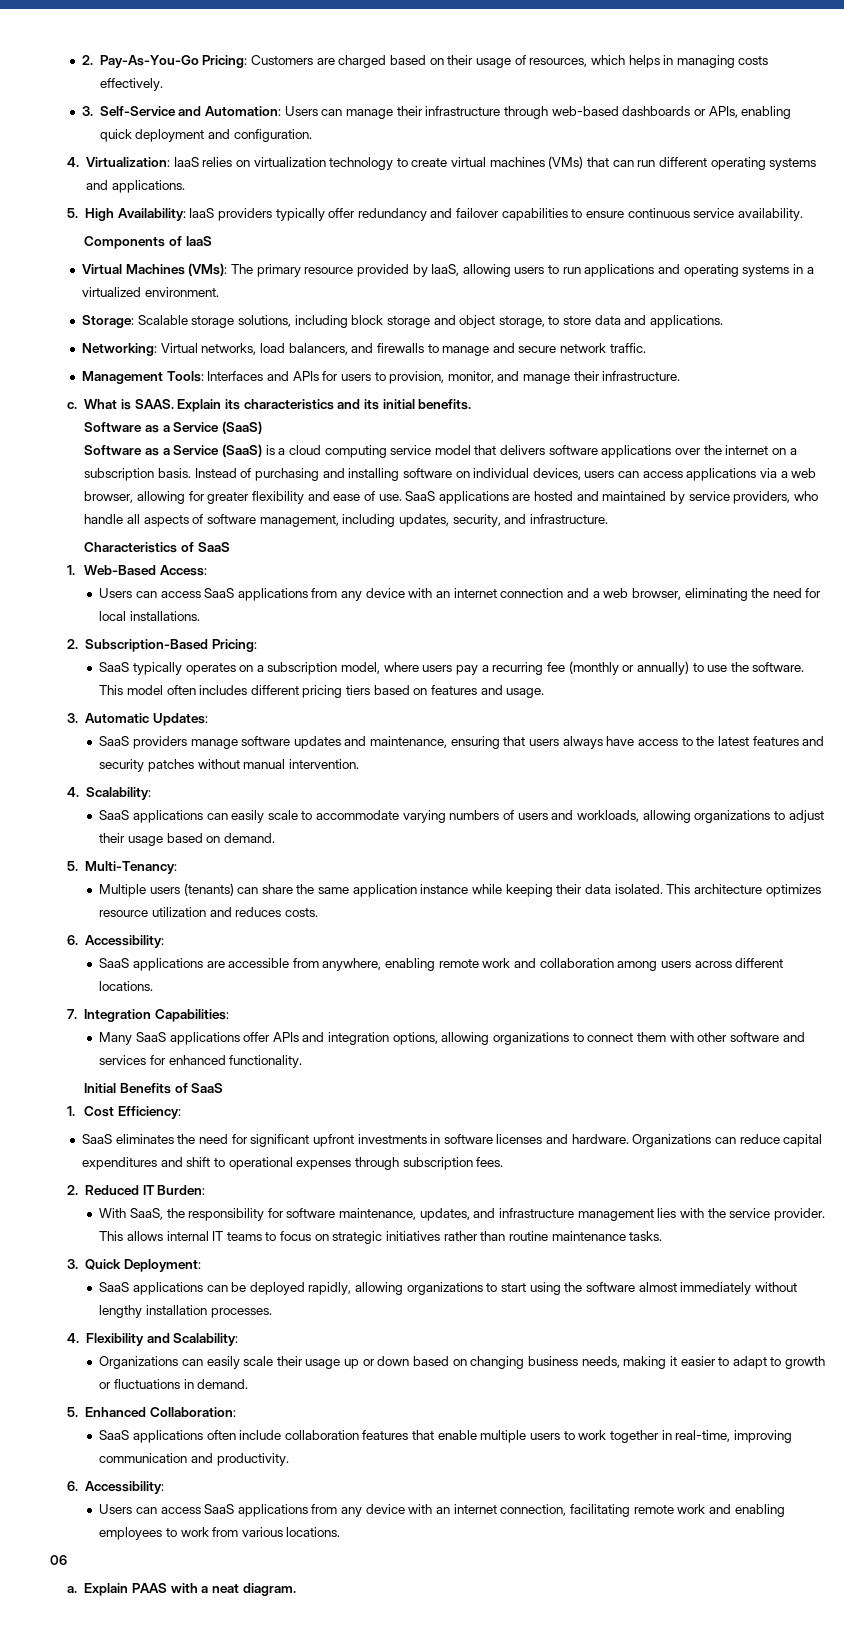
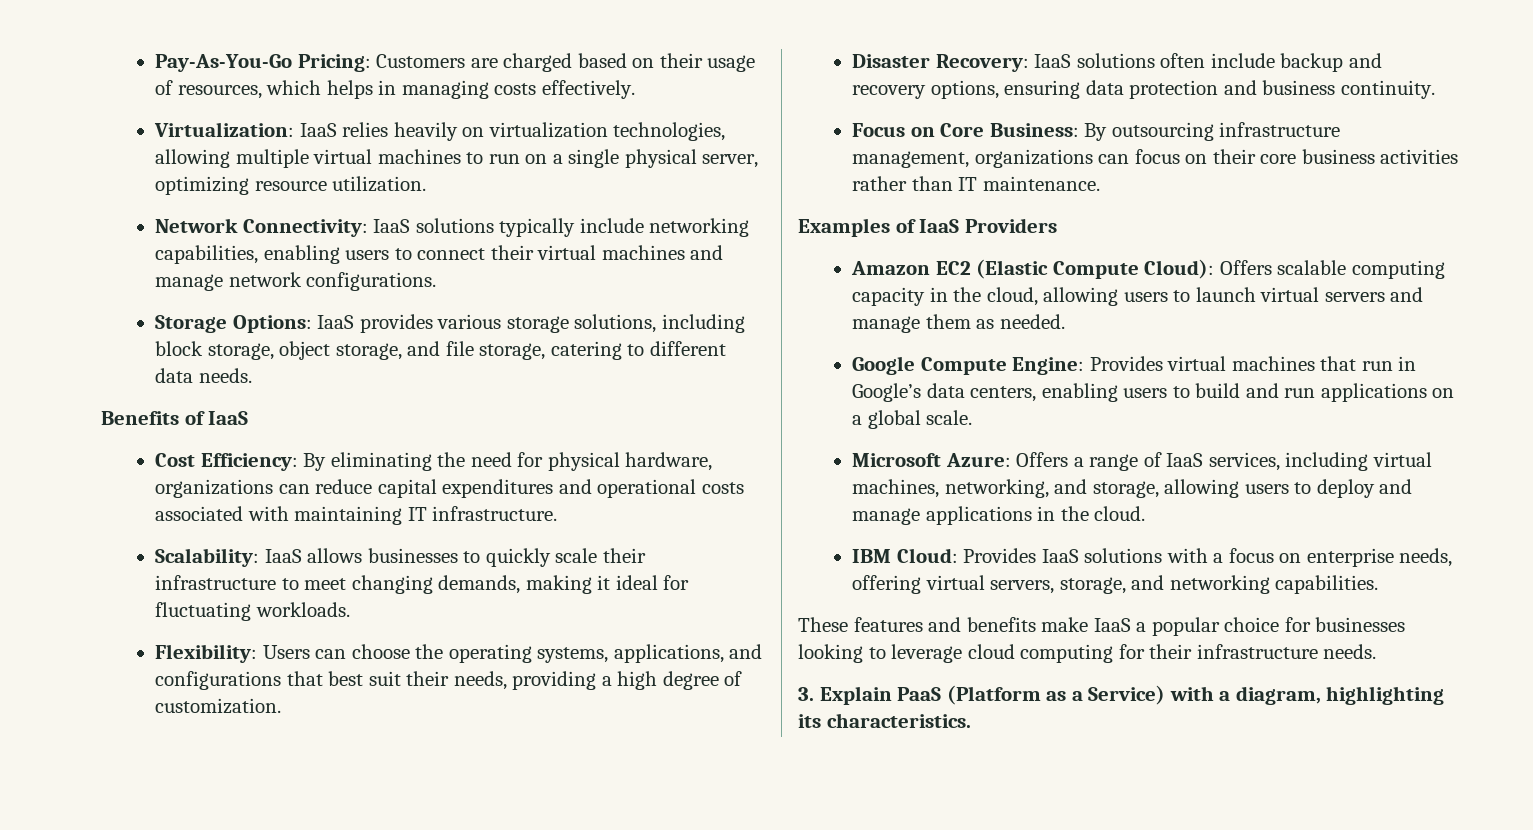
[82,55,94,65] 2. -> (154, 63) none
[82,106,792,119] [99,129,312,142] [67,157,80,167] 3. Self-Service and Automation: Users can manage their infrastructure through web-based dashboards or APIs, enabling quick deployment and configuration. // 4. -> (635, 89) none
(233, 162) none -> [393,122,458,141] heavily
[329,156,817,170] [85,180,185,193] [67,208,803,221] [84,236,212,249] [82,263,814,277] [82,287,219,297] [82,315,724,328] [82,343,646,356] [82,371,681,384] [67,399,472,412] [84,421,262,434] [84,444,797,458] [84,468,817,481] [84,491,818,504] [84,514,608,527] [84,542,230,553] [67,565,208,576] [99,588,822,601] [99,611,200,621] [67,639,257,652] [99,661,805,675] [99,685,545,698] [67,713,208,726] [99,736,825,749] [99,759,359,772] [67,787,151,800] [99,810,824,823] [99,833,275,846] [67,861,177,874] [99,883,821,897] [99,907,318,917] [67,935,164,948] [99,958,784,971] [99,981,154,991] [67,1009,230,1022] [99,1032,805,1045] [99,1055,303,1068] [84,1083,224,1094] [67,1106,182,1119] [82,1134,712,1147] technology to create virtual machines (VMs) that can run different operating systems and applications. // 5. High Availability: IaaS providers typically offer redundancy and failover capabilities to ensure continuous service availability. // Components of IaaS // Virtual Machines (VMs): The primary resource provided by IaaS, allowing users to run applications and operating systems in a virtualized environment. // Storage: Scalable storage solutions, including block storage and object storage, to store data and applications. // Networking: Virtual networks, load balancers, and firewalls to manage and secure network traffic. // Management Tools: Interfaces and APIs for users to provision, monitor, and manage their infrastructure. // c. What is SAAS. Explain its characteristics and its initial benefits. // Software as a Service (SaaS) // Software as a Service (SaaS) is a cloud computing service model that delivers software applications over the internet on a subscription basis. Instead of purchasing and installing software on individual devices, users can access applications via a web browser, allowing for greater flexibility and ease of use. SaaS applications are hosted and maintained by service providers, who handle all aspects of software management, including updates, security, and infrastructure. // Characteristics of SaaS // 1. Web-Based Access: // Users can access SaaS applications from any device with an internet connection and a web browser, eliminating the need for local installations. // 2. Subscription-Based Pricing: // SaaS typically operates on a subscription model, where users pay a recurring fee (monthly or annually) to use the software. This model often includes different pricing tiers based on features and usage. // 3. Automatic Updates: // SaaS providers manage software updates and maintenance, ensuring that users always have access to the latest features and security patches without manual intervention. // 4. Scalability: // SaaS applications can easily scale to accommodate varying numbers of users and workloads, allowing organizations to adjust their usage based on demand. // 5. Multi-Tenancy: // Multiple users (tenants) can share the same application instance while keeping their data isolated. This architecture optimizes resource utilization and reduces costs. // 6. Accessibility: // SaaS applications are accessible from anywhere, enabling remote work and collaboration among users across different locations. // 7. Integration Capabilities: // Many SaaS applications offer APIs and integration options, allowing organizations to connect them with other software and services for enhanced functionality. // Initial Benefits of SaaS // 1. Cost Efficiency: // SaaS eliminates the need for significant upfront investments in software licenses and hardware. Organizations -> [613,122,726,141] [154,149,759,168] [154,176,427,195] [154,218,750,237] [154,245,724,264] [154,272,437,291] [154,314,745,333] [154,341,726,360] [154,368,252,383] [101,411,249,425] [154,452,713,471] [154,479,273,498] technologies, allowing multiple virtual machines to run on a single physical server, optimizing resource utilization. // Network Connectivity: IaaS solutions typically include networking capabilities, enabling users to connect their virtual machines and manage network configurations. // Storage Options: IaaS provides various storage solutions, including block storage, object storage, and file storage, catering to different data needs. // Benefits of IaaS // Cost Efficiency: By eliminating the need for physical hardware, organizations
[186,1157,504,1170] [67,1185,206,1195] [99,1208,825,1221] [99,1231,663,1244] [67,1259,201,1272] [99,1282,797,1295] [99,1305,272,1318] [67,1333,239,1346] [99,1356,826,1369] [99,1379,249,1389] [67,1407,236,1417] [99,1430,792,1443] [99,1453,289,1466] [67,1481,164,1494] [99,1504,785,1517] [99,1527,341,1540] [50,1555,67,1565] [67,1583,296,1596] shift to operational expenses through subscription fees. // 2. Reduced IT Burden: // With SaaS, the responsibility for software maintenance, updates, and infrastructure management lies with the service provider. This allows internal IT teams to focus on strategic initiatives rather than routine maintenance tasks. // 3. Quick Deployment: // SaaS applications can be deployed rapidly, allowing organizations to start using the software almost immediately without lengthy installation processes. // 4. Flexibility and Scalability: // Organizations can easily scale their usage up or down based on changing business needs, making it easier to adapt to growth or fluctuations in demand. // 5. Enhanced Collaboration: // SaaS applications often include collaboration features that enable multiple users to work together in real-time, improving communication and productivity. // 6. Accessibility: // Users can access SaaS applications from any device with an internet connection, facilitating remote work and enabling employees to work from various locations. // 06 // a. Explain PAAS with a neat diagram. -> [597,479,744,498] [154,506,558,525] [154,548,646,567] [154,575,690,594] [154,602,350,621] [154,644,763,663] [154,671,743,690] [154,698,281,714] [851,53,1382,72] [851,80,1435,99] [851,122,1341,141] [851,149,1459,168] [851,176,1100,191] [798,218,1057,237] [850,259,1445,279] [851,287,1424,306] [851,314,1065,333] [851,356,1417,375] [851,383,1455,402] [851,410,973,429] [851,452,1432,471] [851,479,1413,498] [851,506,1146,525] [851,548,1453,567] [851,575,1379,594] [798,617,1406,636] [798,644,1377,663] [798,685,1445,705] [798,713,971,728] operational costs associated with maintaining IT infrastructure. // Scalability: IaaS allows businesses to quickly scale their infrastructure to meet changing demands, making it ideal for fluctuating workloads. // Flexibility: Users can choose the operating systems, applications, and configurations that best suit their needs, providing a high degree of customization. // Disaster Recovery: IaaS solutions often include backup and recovery options, ensuring data protection and business continuity. // Focus on Core Business: By outsourcing infrastructure management, organizations can focus on their core business activities rather than IT maintenance. // Examples of IaaS Providers // Amazon EC2 (Elastic Compute Cloud): Offers scalable computing capacity in the cloud, allowing users to launch virtual servers and manage them as needed. // Google Compute Engine: Provides virtual machines that run in Google’s data centers, enabling users to build and run applications on a global scale. // Microsoft Azure: Offers a range of IaaS services, including virtual machines, networking, and storage, allowing users to deploy and manage applications in the cloud. // IBM Cloud: Provides IaaS solutions with a focus on enterprise needs, offering virtual servers, storage, and networking capabilities. // These features and benefits make IaaS a popular choice for businesses looking to leverage cloud computing for their infrastructure needs. // 3. Explain PaaS (Platform as a Service) with a diagram, highlighting its characteristics.

